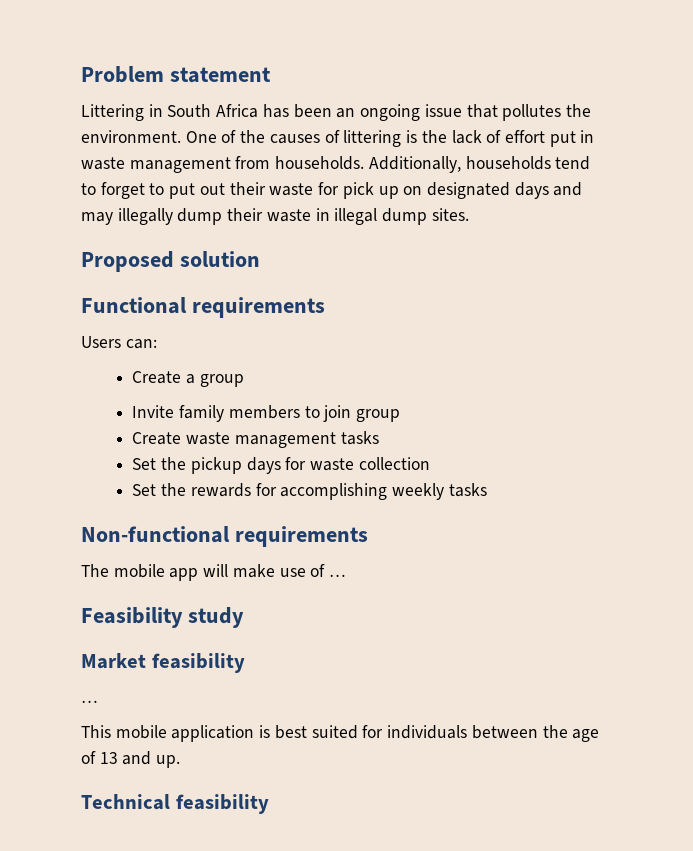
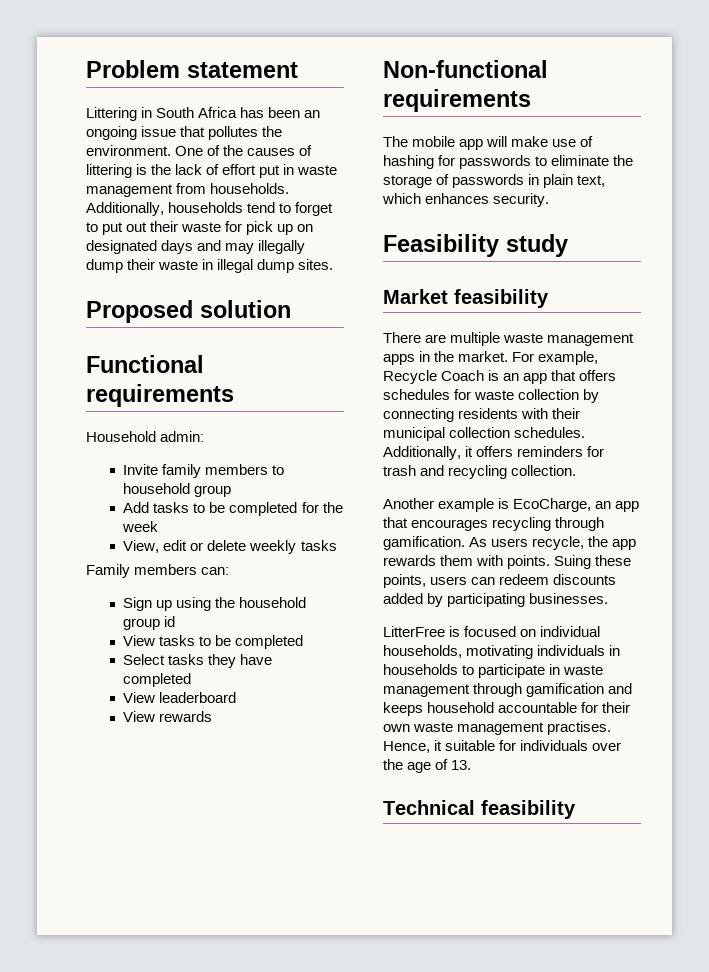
[81,336,157,349] [132,371,244,387] Users can: // Create a group -> [86,431,205,442] Household admin:
[323,405,400,422] [132,431,379,448] [132,457,430,474] [132,483,487,500] join group // Create waste management tasks // Set the pickup days for waste collection // Set the rewards for accomplishing weekly tasks -> [123,483,232,497] [123,502,343,516] [122,521,159,532] [123,540,337,554] [86,564,230,578] [123,597,307,611] [123,616,176,630] [123,635,304,649] [123,654,273,668] [123,673,192,687] [123,692,237,703] [123,711,213,722] household group // Add tasks to be completed for the week // View, edit or delete weekly tasks // Family members can: // Sign up using the household group id // View tasks to be completed // Select tasks they have completed // View leaderboard // View rewards
[329,574,347,577] [81,607,244,628] [81,653,245,673] [81,700,98,703] [81,725,358,742] … // Feasibility study // Market feasibility // … // This mobile application is best suited -> [383,155,634,169] [383,174,606,188] [382,193,550,207] [383,234,568,257] [383,289,549,308] [383,332,635,346] [383,351,599,365] [383,370,617,384] [383,389,600,403] [383,408,581,422] [383,427,586,441] [383,446,605,460] [383,465,577,479] [383,498,640,512] [383,517,605,531] [383,536,637,550] [383,555,632,569] [383,574,617,588] [383,593,609,607] [383,626,601,637] [383,645,621,659] [383,664,604,678] [383,683,633,697] [383,702,631,716] [383,721,612,735] [383,740,496,753] hashing for passwords to eliminate the storage of passwords in plain text, which enhances security. // Feasibility study // Market feasibility // There are multiple waste management apps in the market. For example, Recycle Coach is an app that offers schedules for waste collection by connecting residents with their municipal collection schedules. Additionally, it offers reminders for trash and recycling collection. // Another example is EcoCharge, an app that encourages recycling through gamification. As users recycle, the app rewards them with points. Suing these points, users can redeem discounts added by participating businesses. // LitterFree is focused on individual households, motivating individuals in households to participate in waste management through gamification and keeps household accountable for their own waste management practises. Hence, it suitable
[471,725,538,739] between -> [592,742,622,751] over
[99,751,181,768] 13 and up. -> [451,760,472,770] 13.

